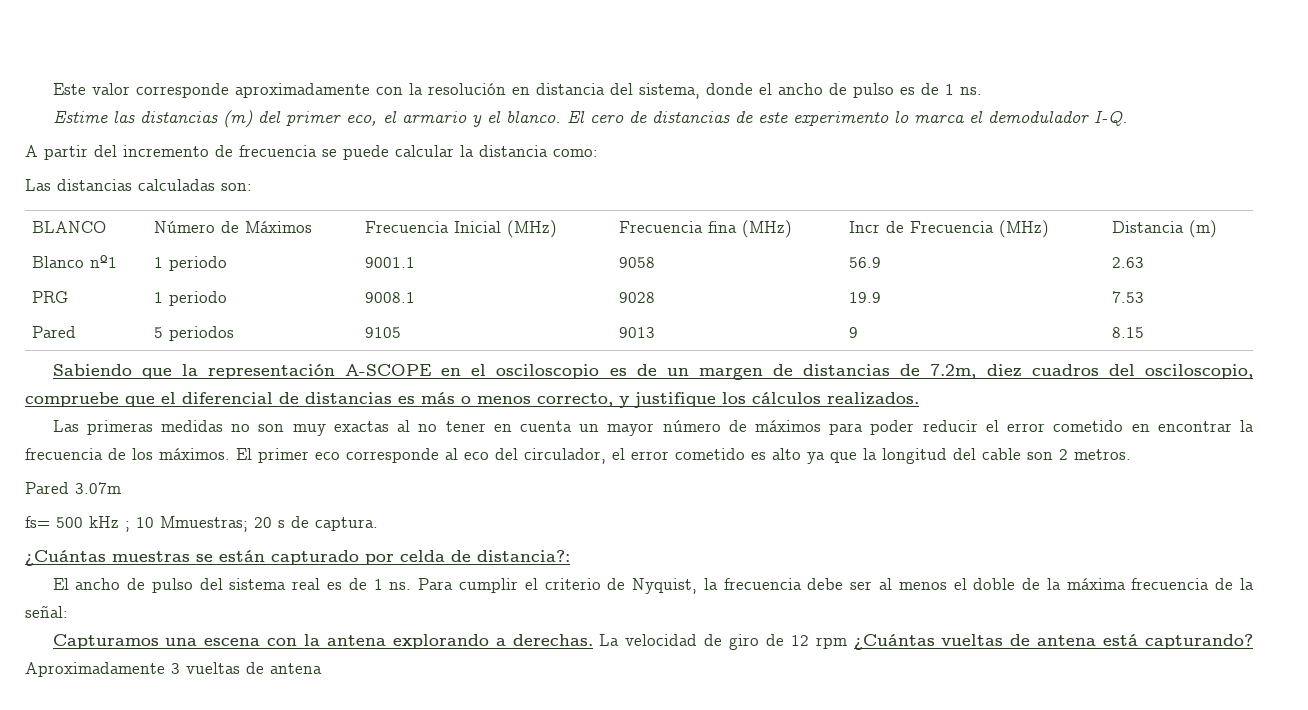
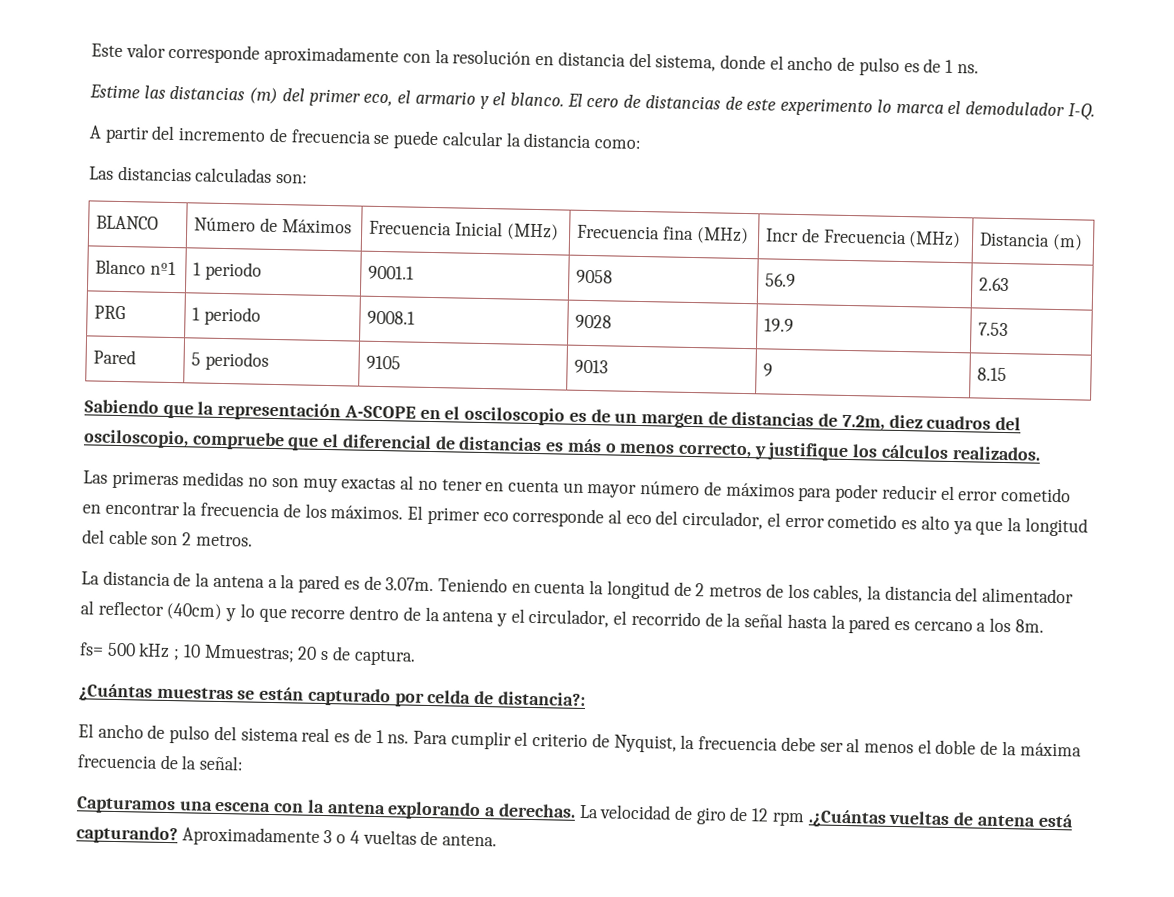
[25,482,121,494] Pared 3.07m -> [81,570,1075,604] [80,600,1044,634] La distancia de la antena a la pared es de 3.07m. Teniendo en cuenta la longitud de 2 metros de los cables, la distancia del alimentador al reflector (40cm) y lo que recorre dentro de la antena y el circulador, el recorrido de la señal hasta la pared es cercano a los 8m.
[853,634,935,650] ¿Cuántas -> [807,809,887,828] .¿Cuántas
[186,662,322,674] vueltas de antena -> [336,829,498,847] o 4 vueltas de antena.

